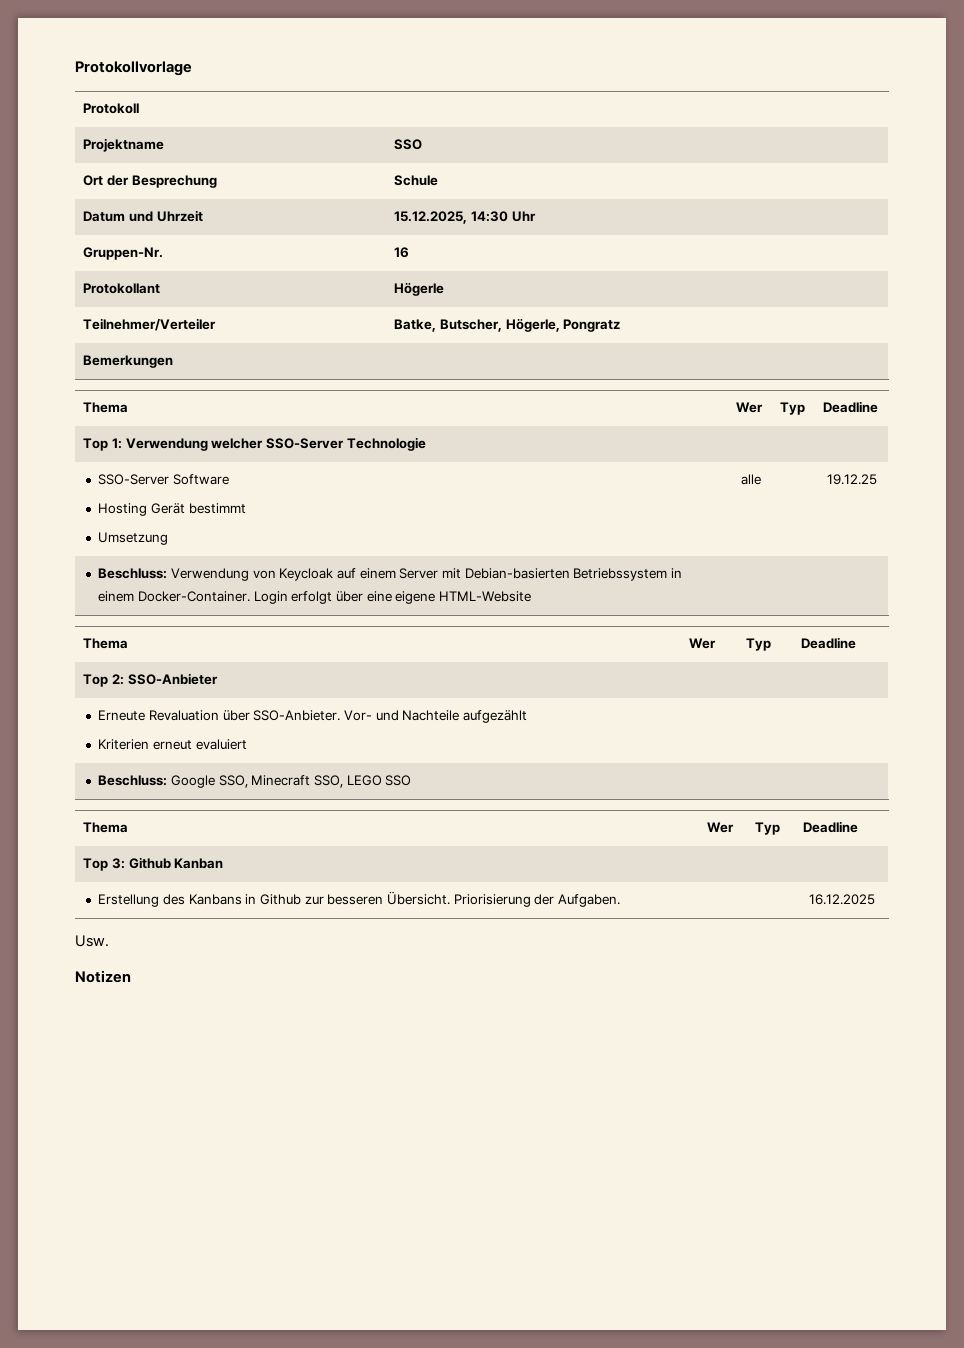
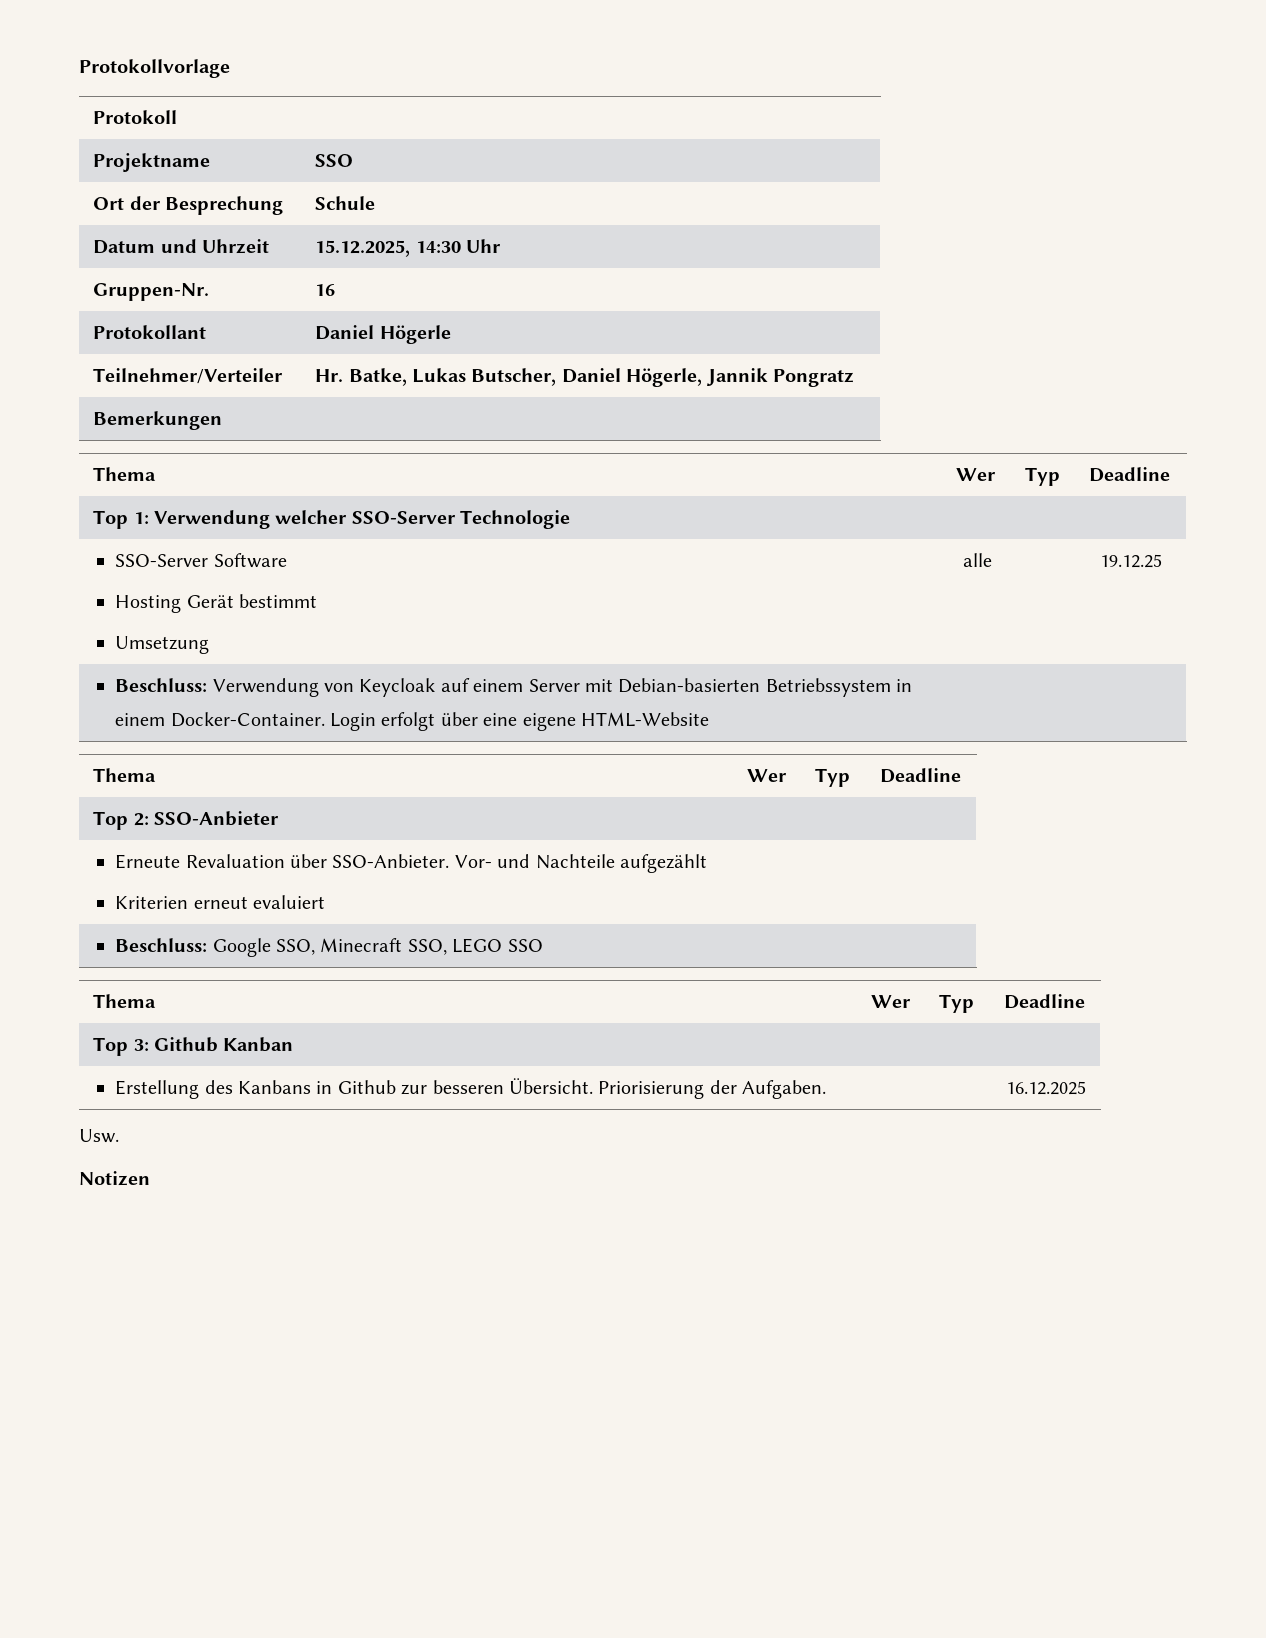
(161, 288) none -> [315,325,375,340] Daniel
[394,318,560,332] Batke, Butscher, Högerle, -> [315,368,768,387] Hr. Batke, Lukas Butscher, Daniel Högerle, Jannik

